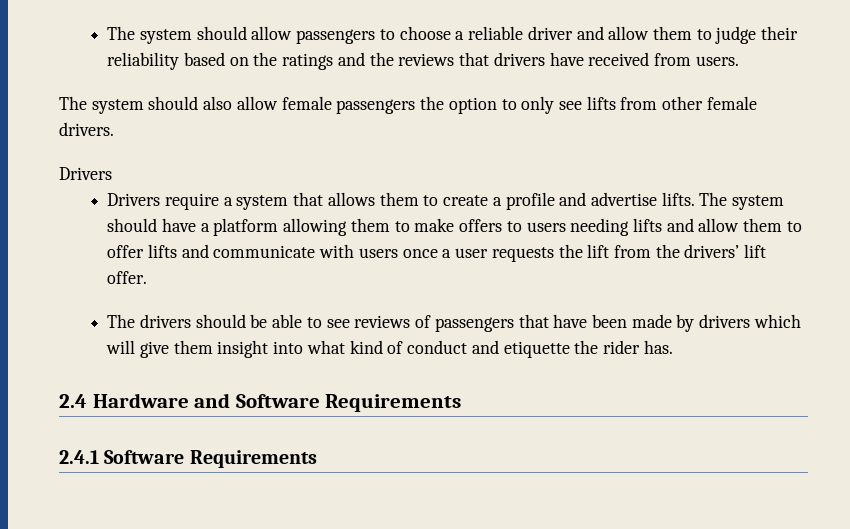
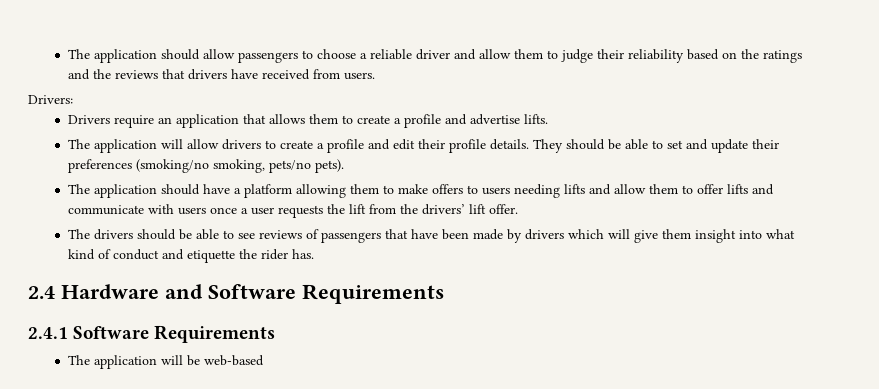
[107,26,193,44] The system -> [68,49,158,63] The application
[59,96,757,114] [59,122,114,136] [59,167,112,180] The system should also allow female passengers the option to only see lifts from other female drivers. // Drivers -> [28,95,73,104] Drivers:
[223,195,289,210] a system -> [158,114,240,128] an application
[699,192,785,210] The system -> [68,139,780,153] [68,159,345,173] [68,184,158,198] // The application will allow drivers to create a profile and edit their profile details. They should be able to set and update their preferences (smoking/no smoking, pets/no pets). // The application
(317, 459) none -> [68,355,265,369] // The application will be web-based

